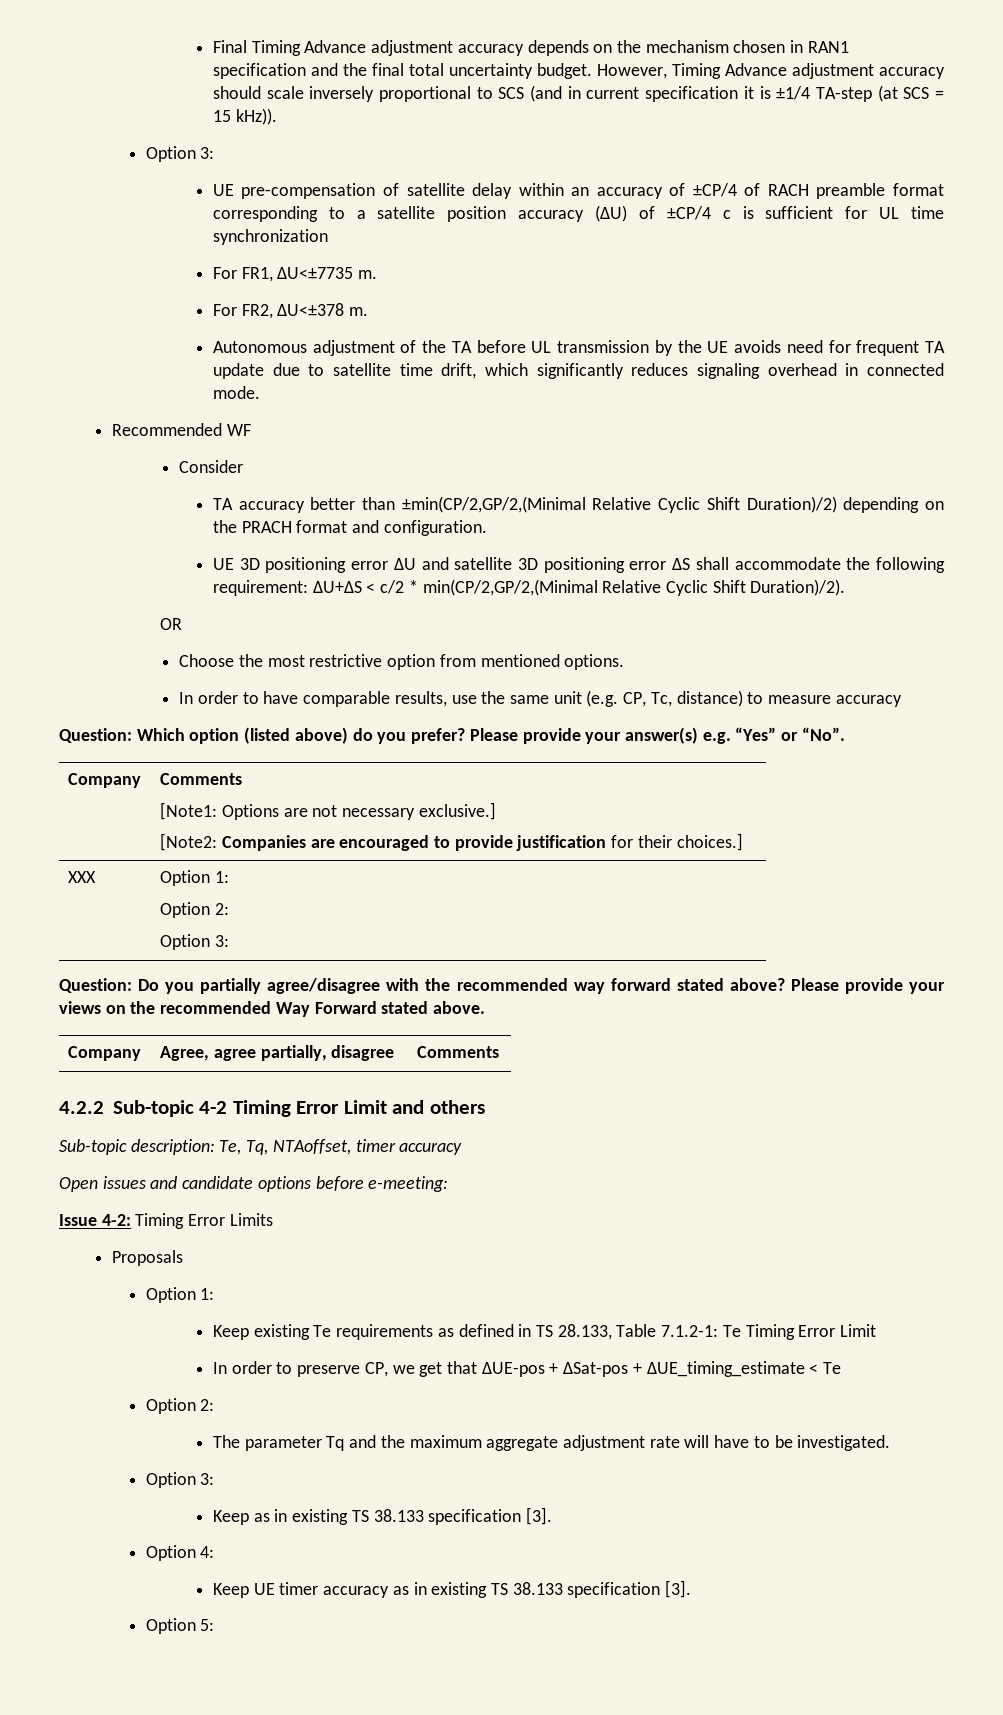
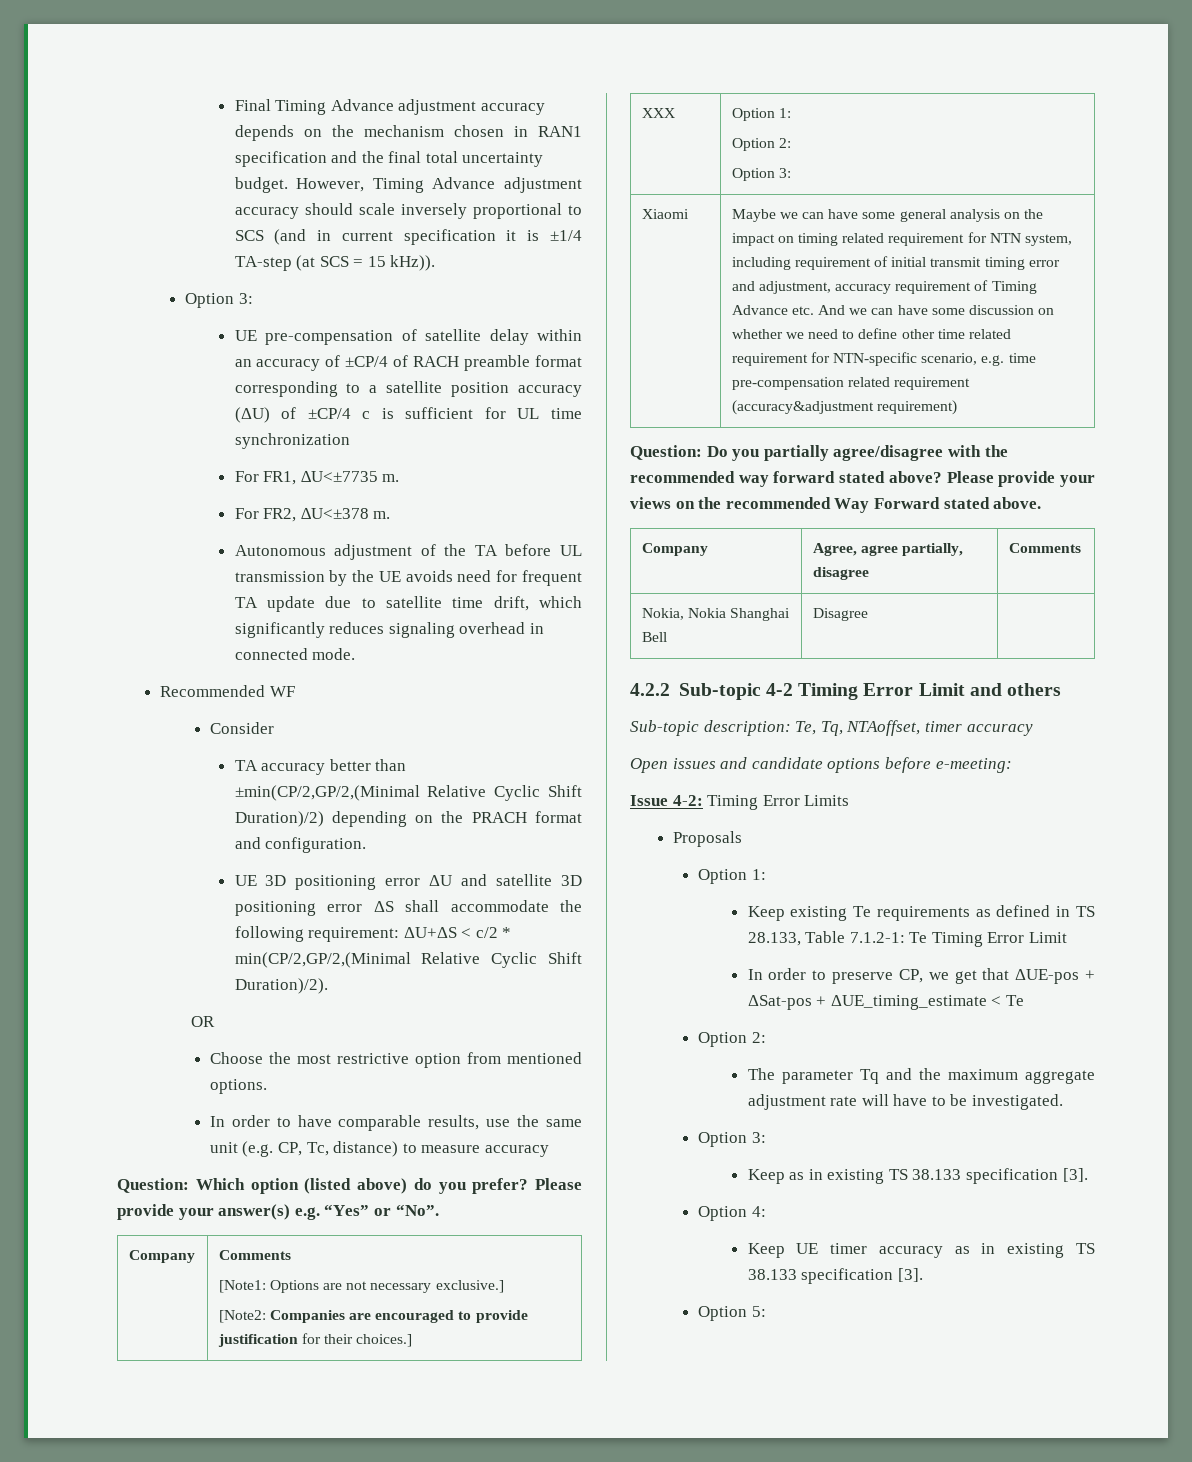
(229, 941) none -> [641,209,689,219] [731,209,1044,222] [731,232,1072,246] [731,256,1060,270] [731,280,1037,294] [731,305,1055,315] [731,328,1011,339] [731,352,1036,366] [731,377,971,390] [731,400,957,415] // Xiaomi | Maybe we can have some general analysis on the impact on timing related requirement for NTN system, including requirement of initial transmit timing error and adjustment, accuracy requirement of Timing Advance etc. And we can have some discussion on whether we need to define other time related requirement for NTN-specific scenario, e.g. time pre-compensation related requirement (accuracy&adjustment requirement)
(500, 1052) none -> [641,608,791,621] [641,632,667,642] [812,608,868,621] // Nokia, Nokia Shanghai Bell | Disagree |

